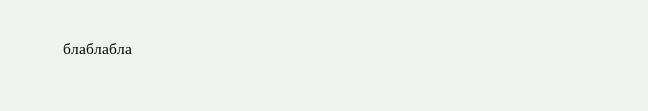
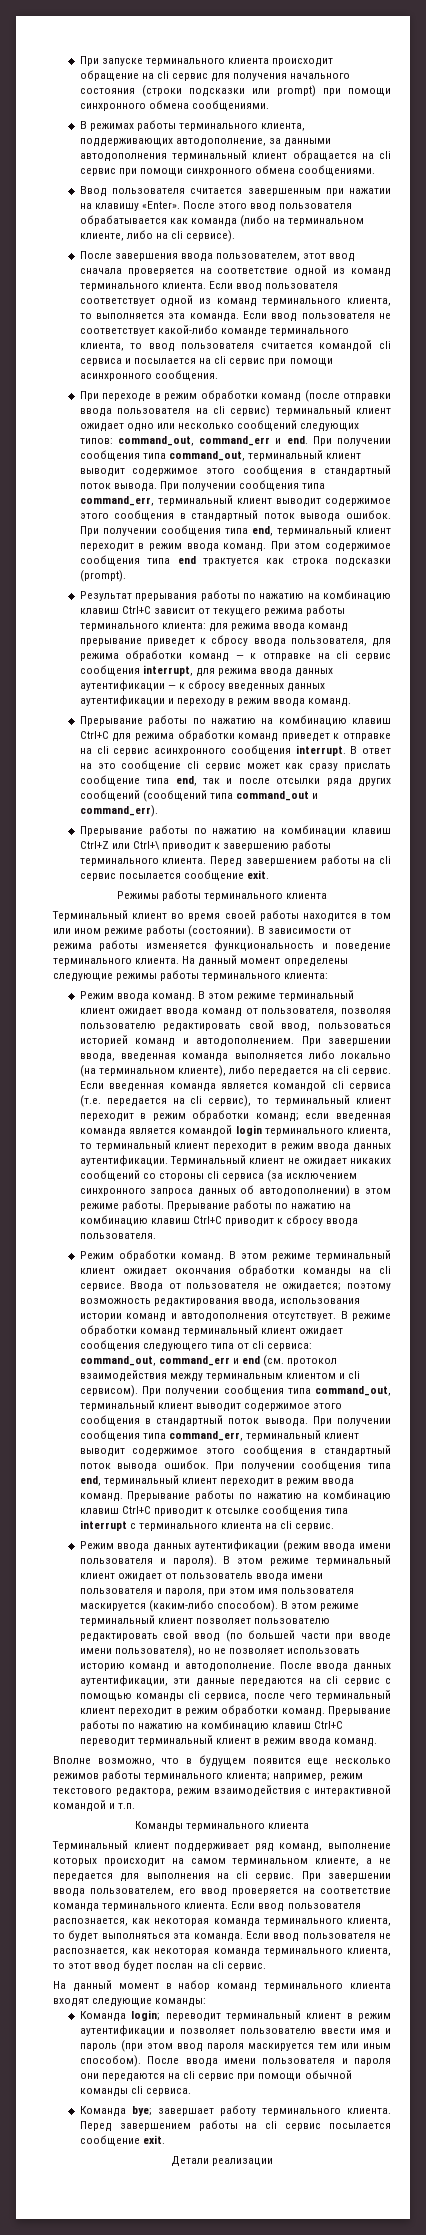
[63,43,132,54] блаблабла -> [79,56,334,67] [79,70,351,82] [79,85,391,97] [79,100,270,111] [79,120,306,131] [79,138,332,147] [79,150,391,162] [79,165,376,176] [79,186,391,197] [79,201,353,212] [79,215,365,227] [79,230,236,242] [79,251,356,262] [79,265,391,277] [79,281,339,292] [79,295,391,307] [79,311,391,322] [79,325,350,337] [79,340,391,352] [79,356,333,366] [79,370,218,381] [79,390,392,402] [79,405,391,417] [79,420,360,432] [79,436,392,446] [79,450,362,461] [79,465,391,477] [79,480,326,492] [79,495,391,507] [79,510,391,522] [79,525,391,536] [79,541,392,552] [79,555,391,567] [79,570,126,582] [79,590,391,601] [79,605,346,616] [79,623,349,632] [79,635,392,647] [79,650,391,662] [79,665,334,677] [79,680,326,692] [79,695,352,707] [79,715,391,726] [79,730,391,742] [79,745,391,756] [79,760,391,771] [79,775,391,787] [79,790,319,802] [79,805,158,817] [79,825,391,836] [79,840,332,852] [79,855,392,867] [79,870,270,881] [116,890,328,901] [52,910,391,922] [53,925,351,937] [53,940,391,952] [53,955,348,967] [53,970,329,982] [79,990,355,1002] [79,1008,392,1017] [79,1020,391,1032] [79,1035,391,1047] [79,1050,391,1062] [79,1065,392,1077] [79,1080,392,1092] [79,1095,392,1107] [79,1110,391,1122] [79,1125,391,1137] [79,1140,391,1152] [79,1155,391,1167] [79,1170,358,1182] [79,1185,391,1197] [79,1200,352,1211] [79,1215,359,1227] [79,1233,156,1239] [79,1250,391,1262] [79,1265,392,1277] [79,1281,391,1292] [79,1298,361,1307] [79,1311,392,1322] [79,1325,344,1337] [79,1340,313,1352] [79,1355,338,1367] [79,1370,361,1382] [79,1385,391,1397] [79,1400,343,1412] [79,1415,392,1427] [79,1430,360,1441] [79,1445,391,1457] [79,1460,391,1472] [79,1475,355,1487] [79,1490,392,1502] [79,1505,349,1517] [79,1520,335,1531] [79,1540,391,1552] [79,1555,391,1567] [79,1573,324,1582] [79,1588,355,1596] [79,1600,360,1612] [79,1615,331,1626] [79,1630,391,1642] [79,1645,361,1657] [79,1661,391,1672] [79,1675,392,1687] [79,1690,392,1702] [79,1705,391,1717] [79,1720,344,1731] [79,1735,378,1747] [53,1755,392,1767] [53,1770,363,1781] [53,1785,391,1797] [53,1800,136,1812] [134,1821,310,1832] [52,1840,391,1852] [53,1858,391,1867] [53,1871,391,1882] [53,1888,391,1897] [53,1901,361,1912] [53,1918,391,1927] [53,1930,391,1942] [53,1948,391,1957] [53,1960,266,1972] [53,1980,391,1992] [53,1998,207,2007] [79,2010,392,2022] [79,2025,392,2036] [79,2040,391,2052] [79,2055,392,2067] [79,2070,352,2082] [79,2086,192,2097] [79,2105,391,2117] [79,2120,391,2132] [79,2135,165,2146] [170,2156,274,2167] При запуске терминального клиента происходит обращение на cli сервис для получения начального состояния (строки подсказки или prompt) при помощи синхронного обмена сообщениями. // В режимах работы терминального клиента, поддерживающих автодополнение, за данными автодополнения терминальный клиент обращается на cli сервис при помощи синхронного обмена сообщениями. // Ввод пользователя считается завершенным при нажатии на клавишу «Enter». После этого ввод пользователя обрабатывается как команда (либо на терминальном клиенте, либо на cli сервисе). // После завершения ввода пользователем, этот ввод сначала проверяется на соответствие одной из команд терминального клиента. Если ввод пользователя соответствует одной из команд терминального клиента, то выполняется эта команда. Если ввод пользователя не соответствует какой-либо команде терминального клиента, то ввод пользователя считается командой cli сервиса и посылается на cli сервис при помощи асинхронного сообщения. // При переходе в режим обработки команд (после отправки ввода пользователя на cli сервис) терминальный клиент ожидает одно или несколько сообщений следующих типов: command_out, command_err и end. При получении сообщения типа command_out, терминальный клиент выводит содержимое этого сообщения в стандартный поток вывода. При получении сообщения типа command_err, терминальный клиент выводит содержимое этого сообщения в стандартный поток вывода ошибок. При получении сообщения типа end, терминальный клиент переходит в режим ввода команд. При этом содержимое сообщения типа end трактуется как строка подсказки (prompt). // Результат прерывания работы по нажатию на комбинацию клавиш Ctrl+C зависит от текущего режима работы терминального клиента: для режима ввода команд прерывание приведет к сбросу ввода пользователя, для режима обработки команд — к отправке на cli сервис сообщения interrupt, для режима ввода данных аутентификации — к сбросу введенных данных аутентификации и переходу в режим ввода команд. // Прерывание работы по нажатию на комбинацию клавиш Ctrl+C для режима обработки команд приведет к отправке на cli сервис асинхронного сообщения interrupt. В ответ на это сообщение cli сервис может как сразу прислать сообщение типа end, так и после отсылки ряда других сообщений (сообщений типа command_out и command_err). // Прерывание работы по нажатию на комбинации клавиш Ctrl+Z или Ctrl+\ приводит к завершению работы терминального клиента. Перед завершением работы на cli сервис посылается сообщение exit. // Режимы работы терминального клиента // Терминальный клиент во время своей работы находится в том или ином режиме работы (состоянии). В зависимости от режима работы изменяется функциональность и поведение терминального клиента. На данный момент определены следующие режимы работы терминального клиента: // Режим ввода команд. В этом режиме терминальный клиент ожидает ввода команд от пользователя, позволяя пользователю редактировать свой ввод, пользоваться историей команд и автодополнением. При завершении ввода, введенная команда выполняется либо локально (на терминальном клиенте), либо передается на cli сервис. Если введенная команда является командой cli сервиса (т.е. передается на cli сервис), то терминальный клиент переходит в режим обработки команд; если введенная команда является командой login терминального клиента, то терминальный клиент переходит в режим ввода данных аутентификации. Терминальный клиент не ожидает никаких сообщений со стороны cli сервиса (за исключением синхронного запроса данных об автодополнении) в этом режиме работы. Прерывание работы по нажатию на комбинацию клавиш Ctrl+C приводит к сбросу ввода пользователя. // Режим обработки команд. В этом режиме терминальный клиент ожидает окончания обработки команды на cli сервисе. Ввода от пользователя не ожидается; поэтому возможность редактирования ввода, использования истории команд и автодополнения отсутствует. В режиме обработки команд терминальный клиент ожидает сообщения следующего типа от cli сервиса: command_out, command_err и end (см. протокол взаимодействия между терминальным клиентом и cli сервисом). При получении сообщения типа command_out, терминальный клиент выводит содержимое этого сообщения в стандартный поток вывода. При получении сообщения типа command_err, терминальный клиент выводит содержимое этого сообщения в стандартный поток вывода ошибок. При получении сообщения типа end, терминальный клиент переходит в режим ввода команд. Прерывание работы по нажатию на комбинацию клавиш Ctrl+C приводит к отсылке сообщения типа interrupt с терминального клиента на cli сервис. // Режим ввода данных аутентификации (режим ввода имени пользователя и пароля). В этом режиме терминальный клиент ожидает от пользователь ввода имени пользователя и пароля, при этом имя пользователя маскируется (каким-либо способом). В этом режиме терминальный клиент позволяет пользователю редактировать свой ввод (по большей части при вводе имени пользователя), но не позволяет использовать историю команд и автодополнение. После ввода данных аутентификации, эти данные передаются на cli сервис с помощью команды cli сервиса, после чего терминальный клиент переходит в режим обработки команд. Прерывание работы по нажатию на комбинацию клавиш Ctrl+C переводит терминальный клиент в режим ввода команд. // Вполне возможно, что в будущем появится еще несколько режимов работы терминального клиента; например, режим текстового редактора, режим взаимодействия с интерактивной командой и т.п. // Команды терминального клиента // Терминальный клиент поддерживает ряд команд, выполнение которых происходит на самом терминальном клиенте, а не передается для выполнения на cli сервис. При завершении ввода пользователем, его ввод проверяется на соответствие команда терминального клиента. Если ввод пользователя распознается, как некоторая команда терминального клиента, то будет выполняться эта команда. Если ввод пользователя не распознается, как некоторая команда терминального клиента, то этот ввод будет послан на cli сервис. // На данный момент в набор команд терминального клиента входят следующие команды: // Команда login; переводит терминальный клиент в режим аутентификации и позволяет пользователю ввести имя и пароль (при этом ввод пароля маскируется тем или иным способом). После ввода имени пользователя и пароля они передаются на cli сервис при помощи обычной команды cli сервиса. // Команда bye; завершает работу терминального клиента. Перед завершением работы на cli сервис посылается сообщение exit. // Детали реализации

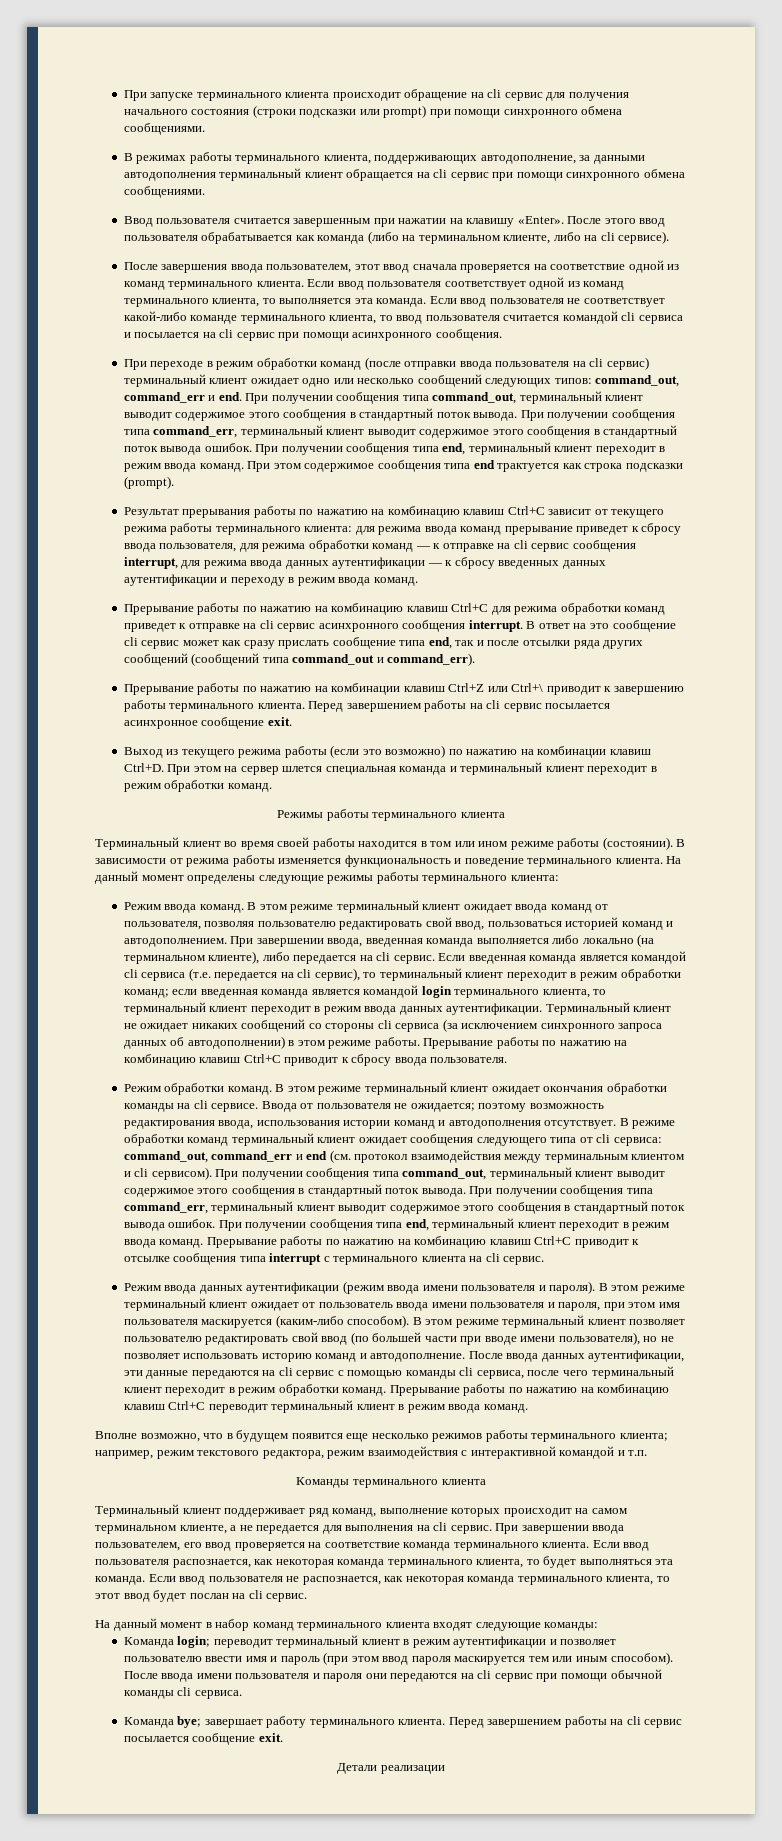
[184,870,270,881] сообщение exit. -> [123,717,292,729] [123,745,651,758] [123,762,657,775] [123,780,272,792] асинхронное сообщение exit. // Выход из текущего режима работы (если это возможно) по нажатию на комбинации клавиш Ctrl+D. При этом на сервер шлется специальная команда и терминальный клиент переходит в режим обработки команд.

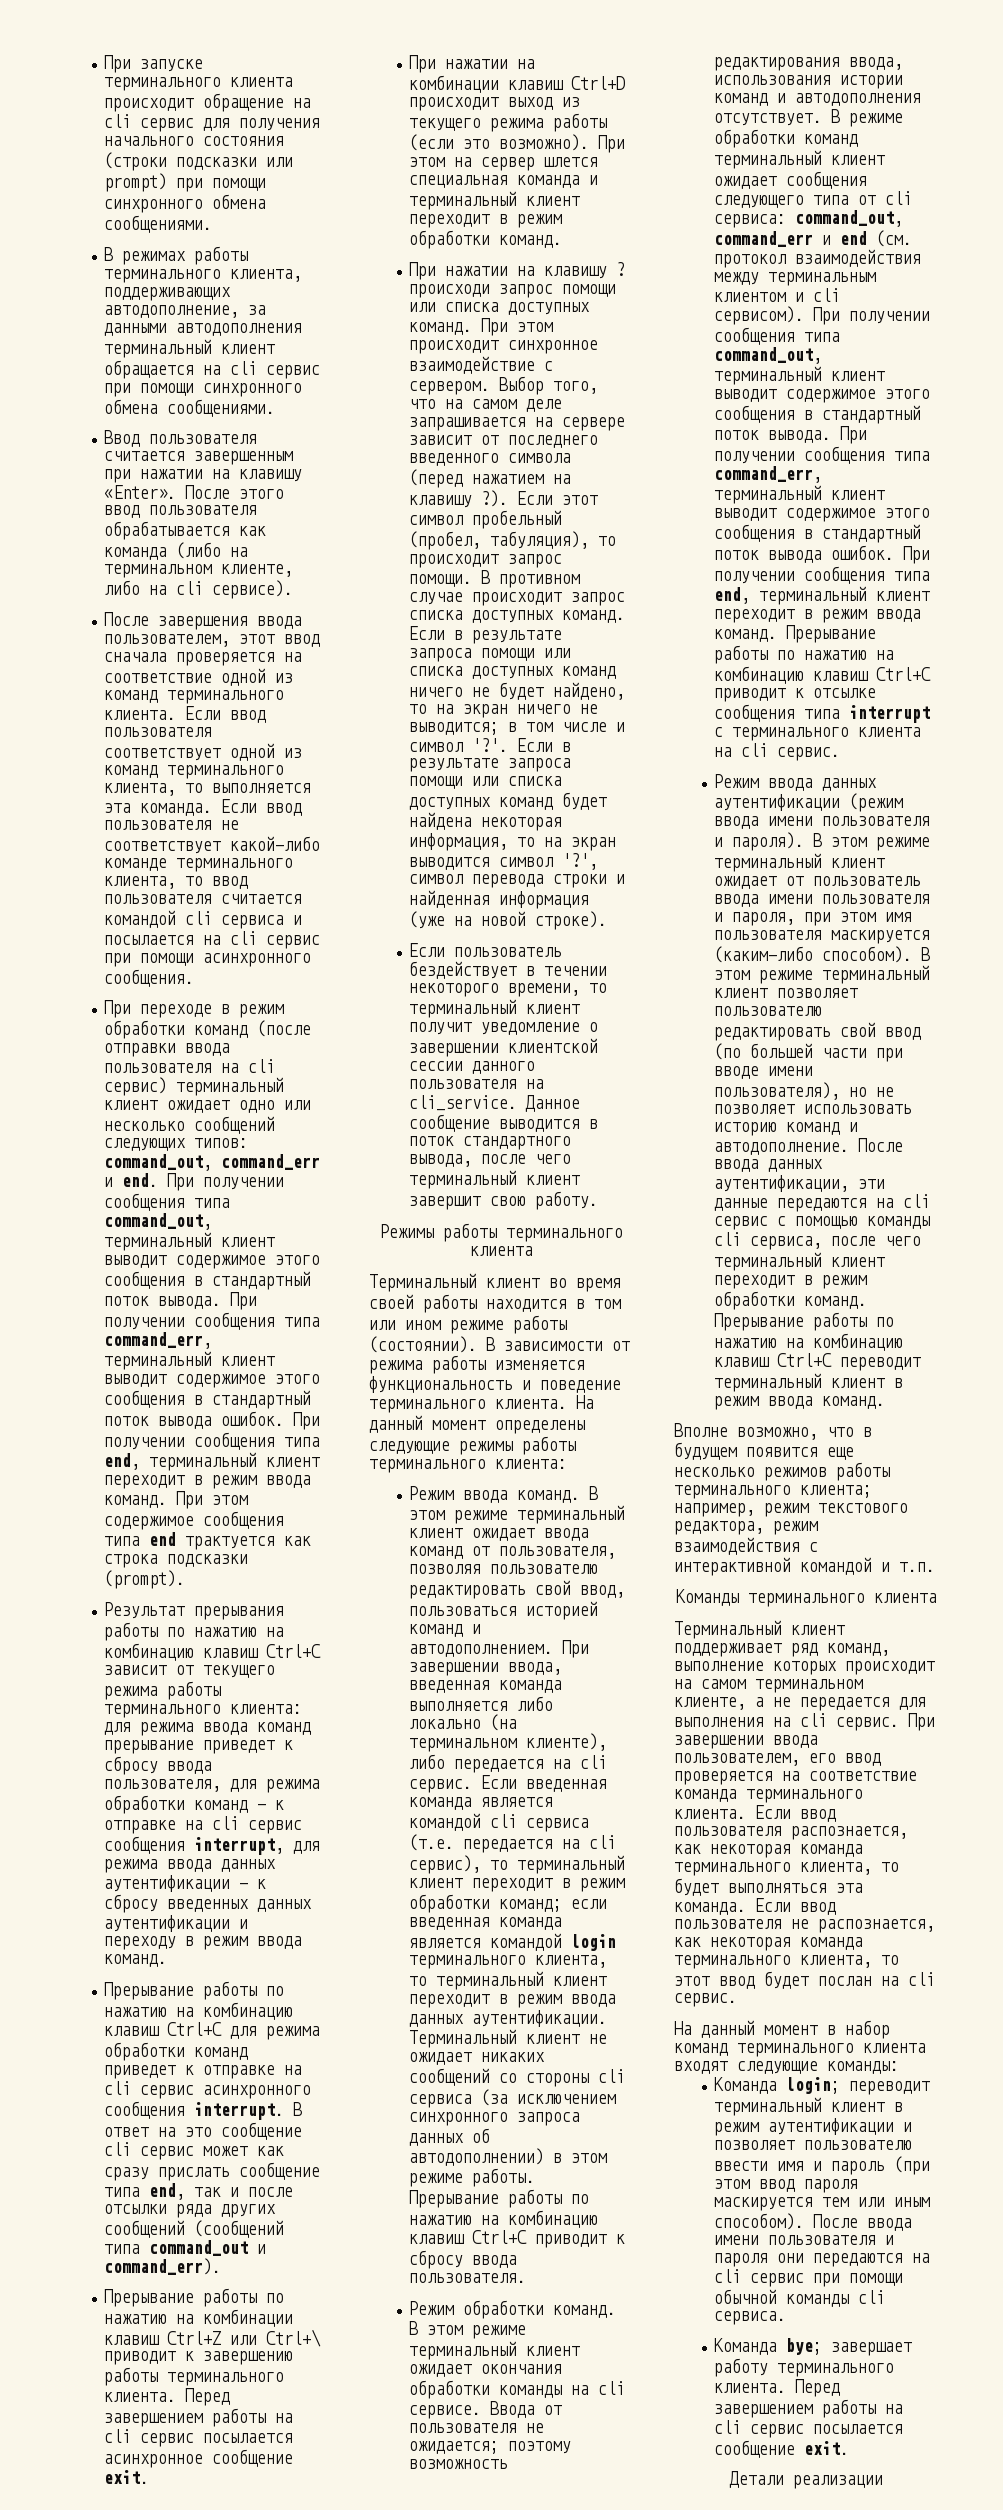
[123,747,163,758] Выход -> [409,55,536,73] [409,75,626,93] [409,97,554,111] При нажатии на комбинации клавиш Ctrl+D происходит выход
[385,745,651,758] [123,763,164,772] возможно) по нажатию на комбинации клавиш Ctrl+D. -> [499,134,590,151] возможно).
(272, 787) none -> [409,262,626,280] [409,284,617,298] [409,302,591,315] [409,318,554,336] [409,340,599,354] [409,356,554,374] [409,376,599,395] [409,399,563,412] [409,417,626,431] [409,435,599,448] [409,453,572,466] [409,469,572,488] [409,490,599,508] [409,510,563,529] [409,531,617,550] [409,554,563,568] [409,570,581,588] [409,592,626,606] [409,610,626,623] [409,626,563,644] [409,648,572,662] [409,666,617,679] [409,682,626,700] [409,704,599,718] [409,722,626,735] [409,738,572,752] [409,758,572,772] [409,776,563,789] [409,792,608,810] [409,812,563,831] [409,833,617,851] [409,853,599,870] [409,874,626,888] [409,890,590,909] [409,911,608,930] [409,943,563,957] [409,961,608,979] [409,983,608,997] [409,999,581,1018] [409,1022,599,1035] [409,1038,599,1057] [409,1061,536,1074] [409,1079,545,1089] [409,1095,581,1112] [409,1114,599,1132] [409,1136,572,1150] [409,1154,572,1167] [409,1170,581,1189] [409,1191,599,1210] // При нажатии на клавишу ? происходи запрос помощи или списка доступных команд. При этом происходит синхронное взаимодействие с сервером. Выбор того, что на самом деле запрашивается на сервере зависит от последнего введенного символа (перед нажатием на клавишу ?). Если этот символ пробельный (пробел, табуляция), то происходит запрос помощи. В противном случае происходит запрос списка доступных команд. Если в результате запроса помощи или списка доступных команд ничего не будет найдено, то на экран ничего не выводится; в том числе и символ '?'. Если в результате запроса помощи или списка доступных команд будет найдена некоторая информация, то на экран выводится символ '?', символ перевода строки и найденная информация (уже на новой строке). // Если пользователь бездействует в течении некоторого времени, то терминальный клиент получит уведомление о завершении клиентской сессии данного пользователя на cli_service. Данное сообщение выводится в поток стандартного вывода, после чего терминальный клиент завершит свою работу.

